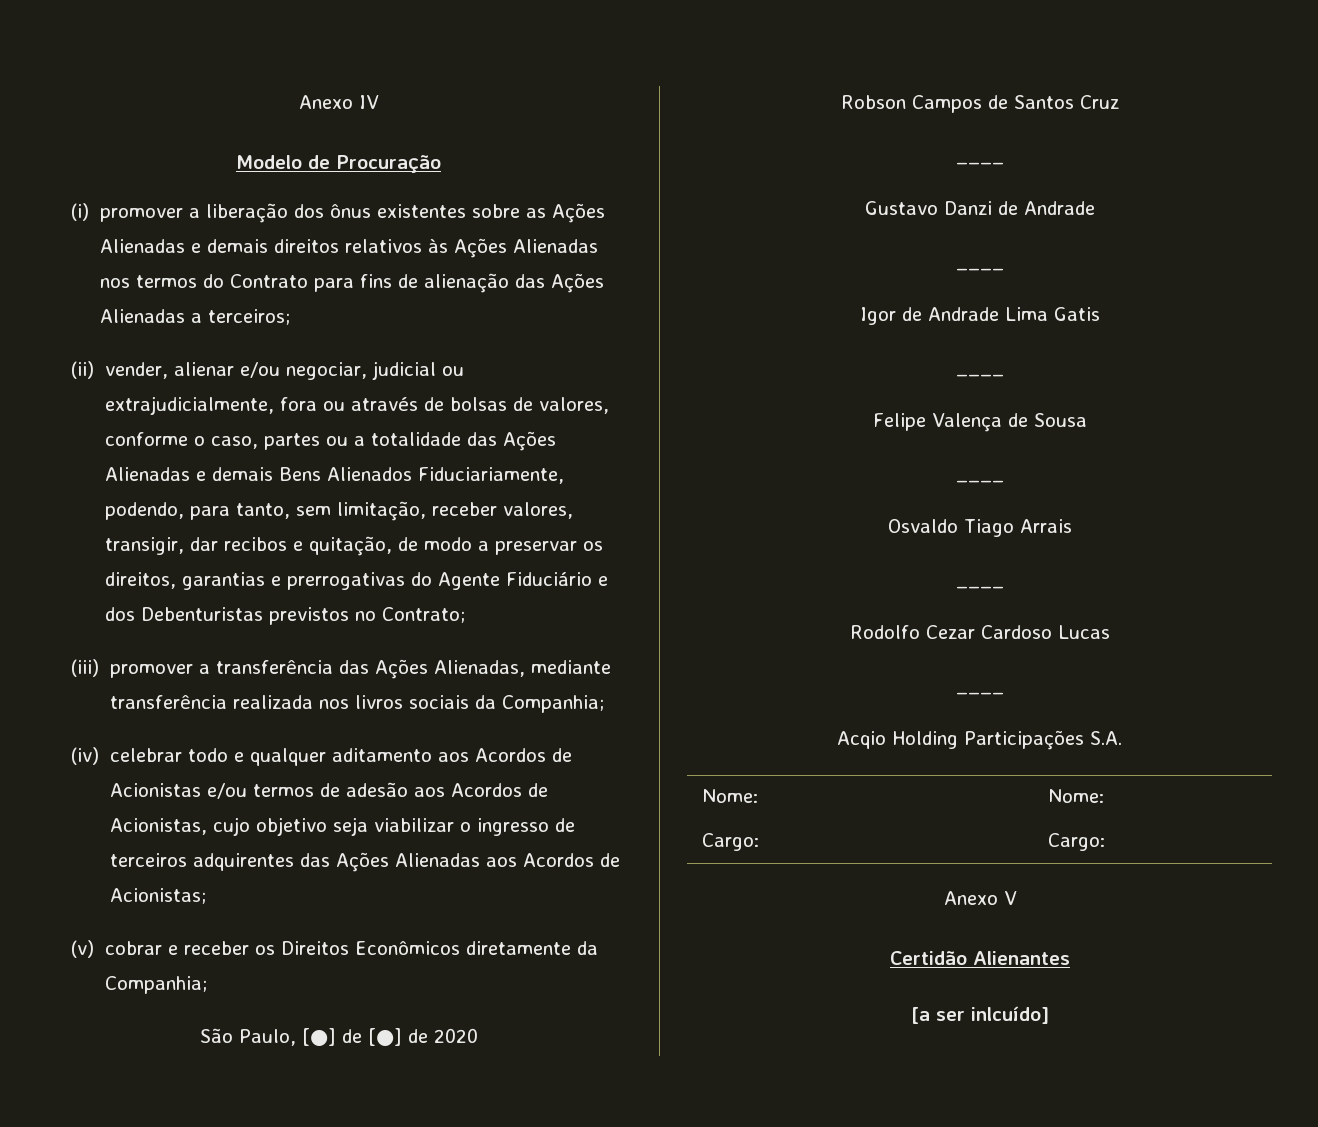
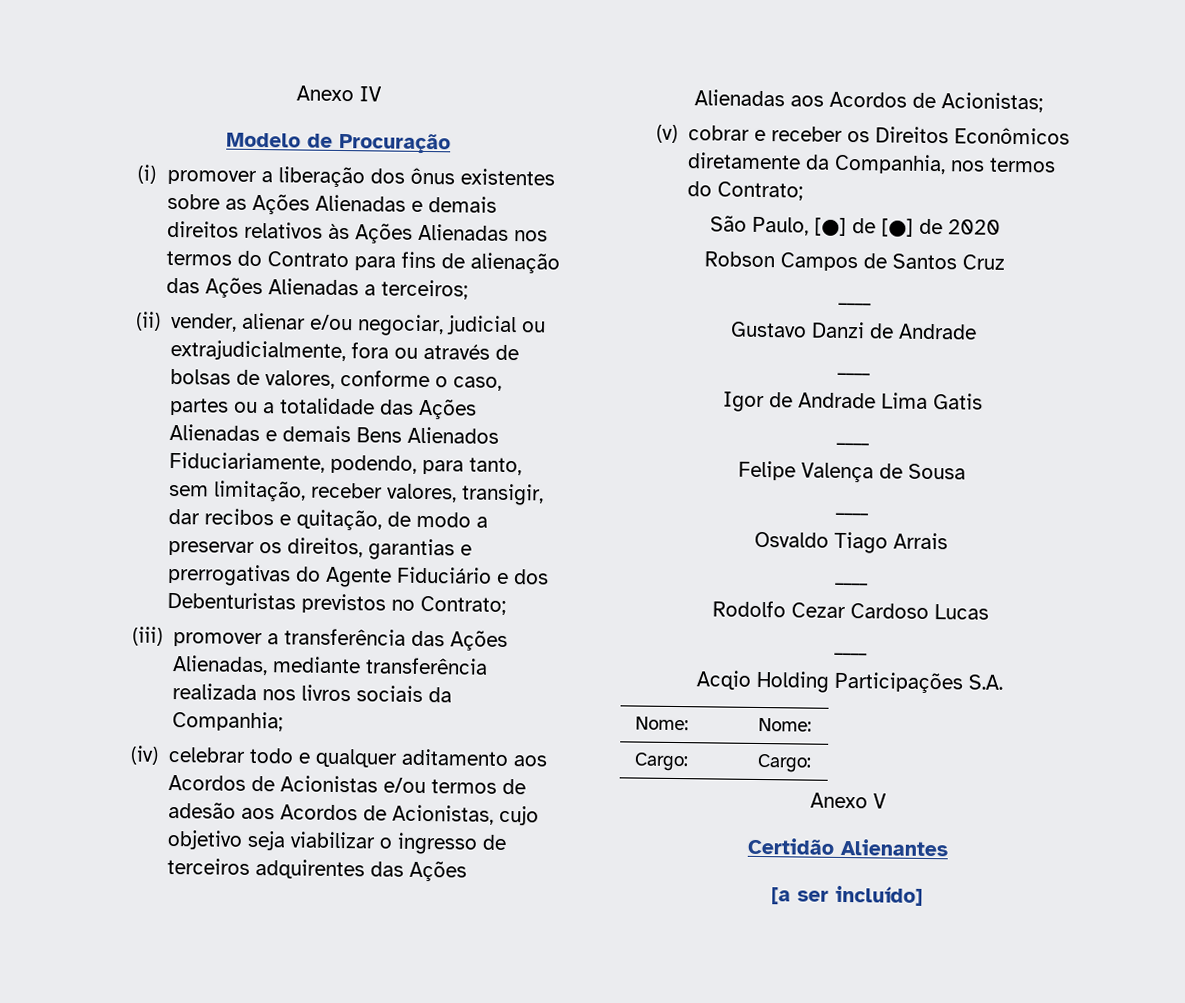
[104,976,207,994] Companhia; -> [833,153,1056,175] [686,181,803,201] Companhia, nos termos do Contrato;
[970,1006,1049,1024] inlcuído] -> [835,885,923,906] incluído]

